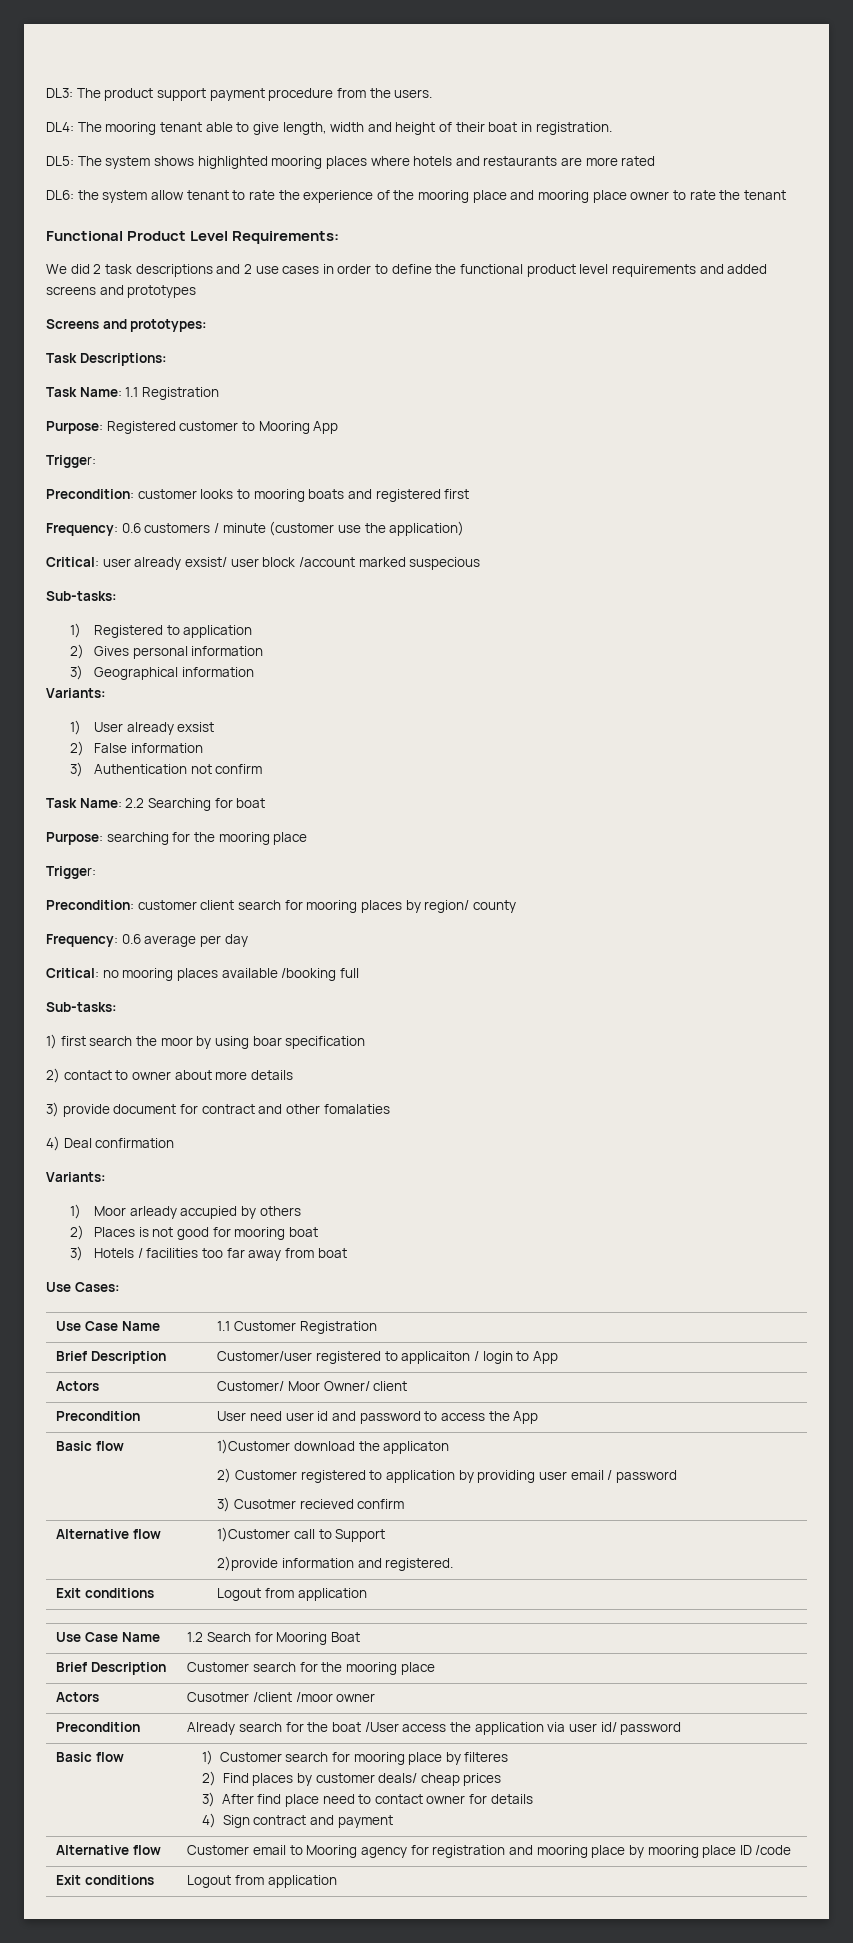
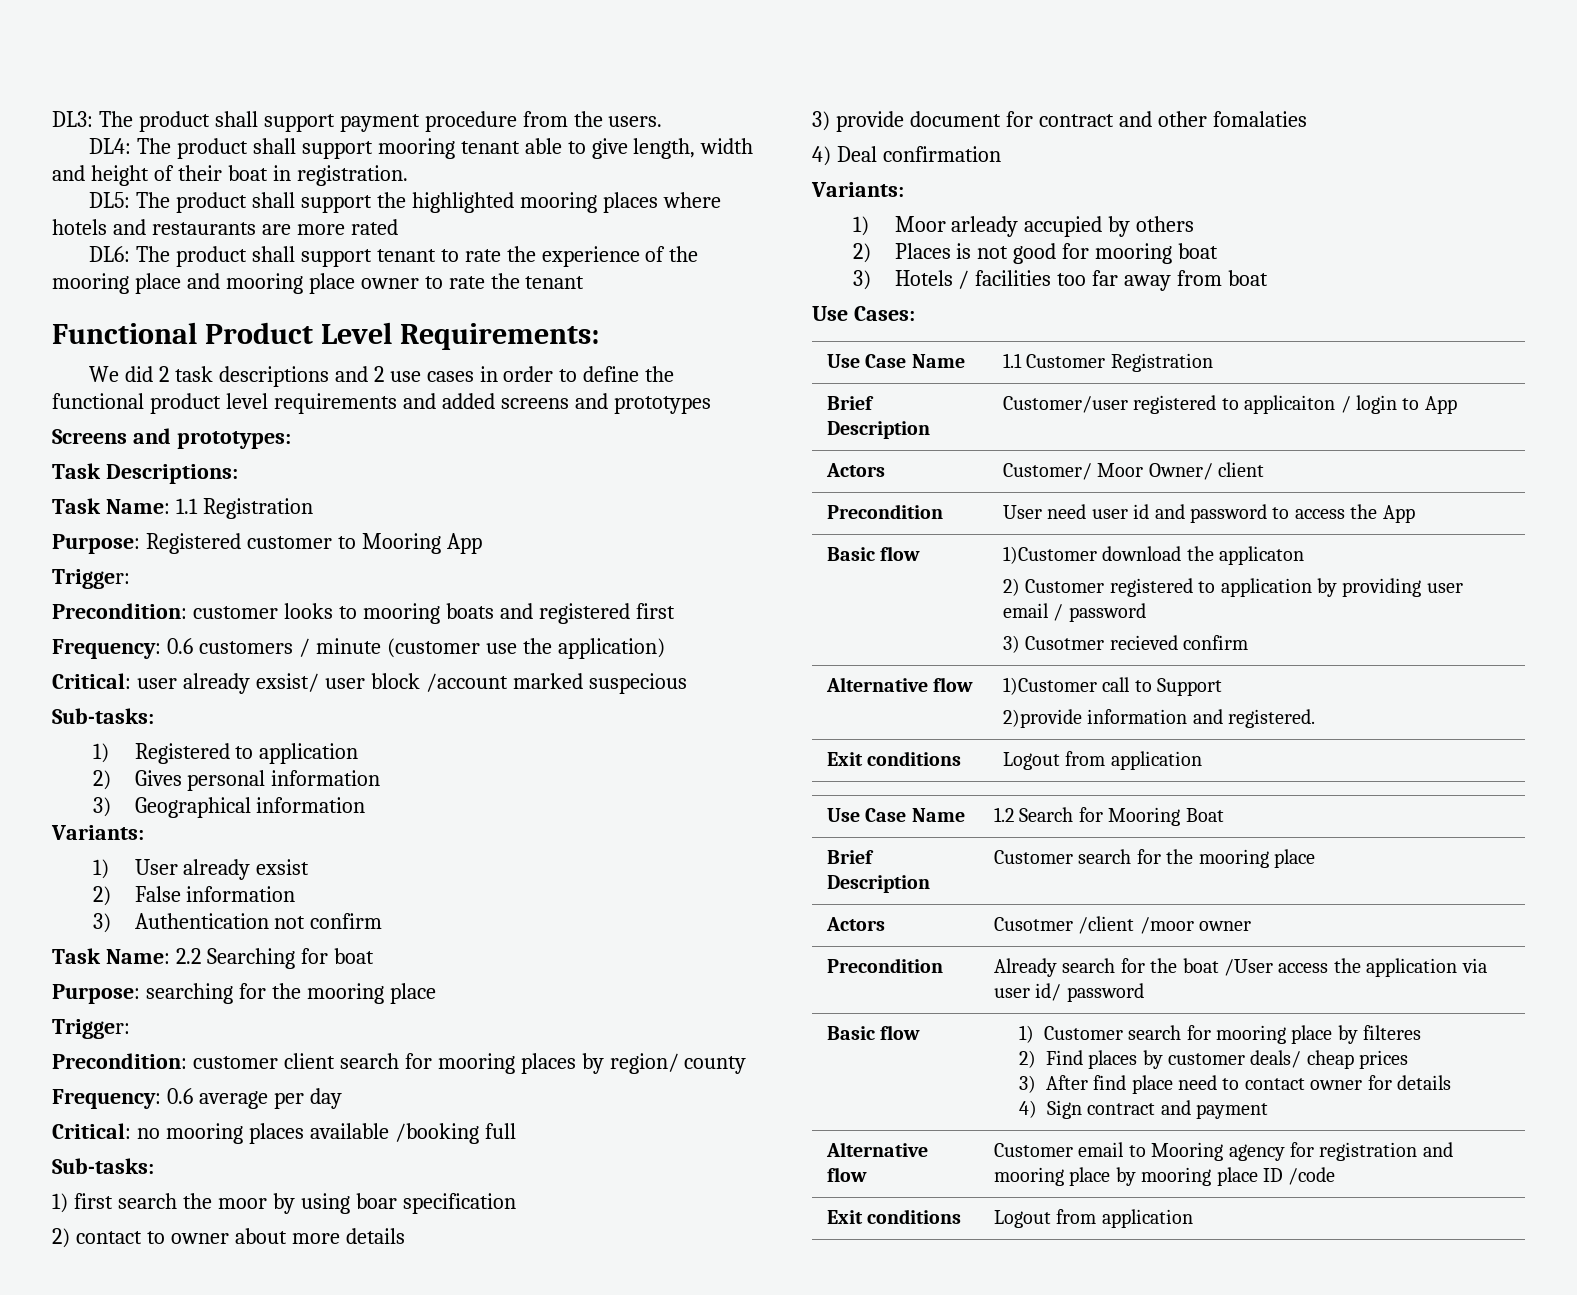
(154, 94) none -> [214,111,258,127] shall
(102, 127) none -> [176,138,373,159] product shall support
[105,156,194,169] system shows -> [175,192,406,213] product shall support the
[77,190,184,203] the system allow -> [136,246,372,267] The product shall support

